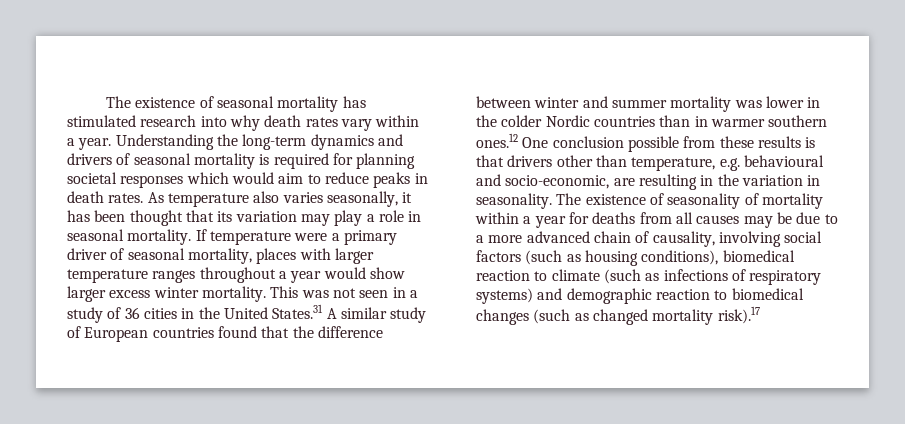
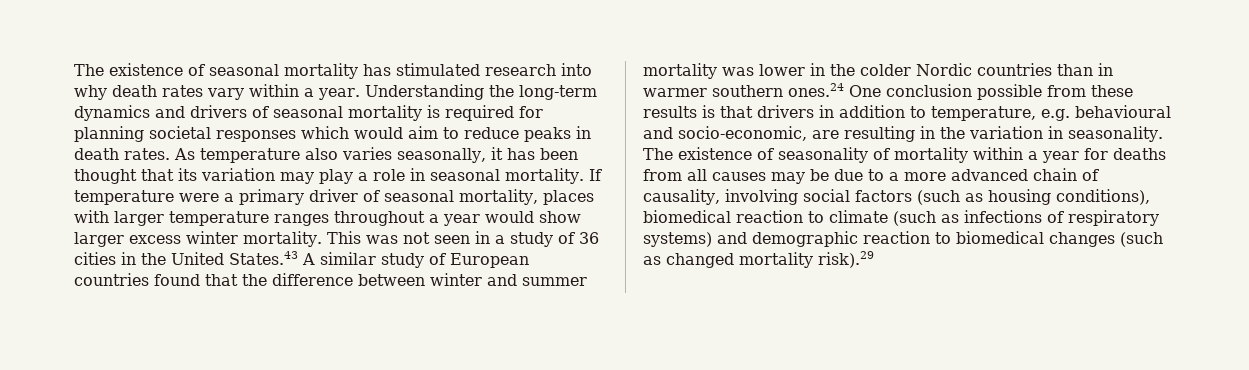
[272,304,324,319] States.31 -> [229,251,298,265] States.43
[476,133,518,148] ones.12 -> [788,83,844,97] ones.24
[556,155,627,167] other than -> [819,105,926,118] in addition to
[717,306,760,324] risk).17 -> [818,251,874,268] risk).29

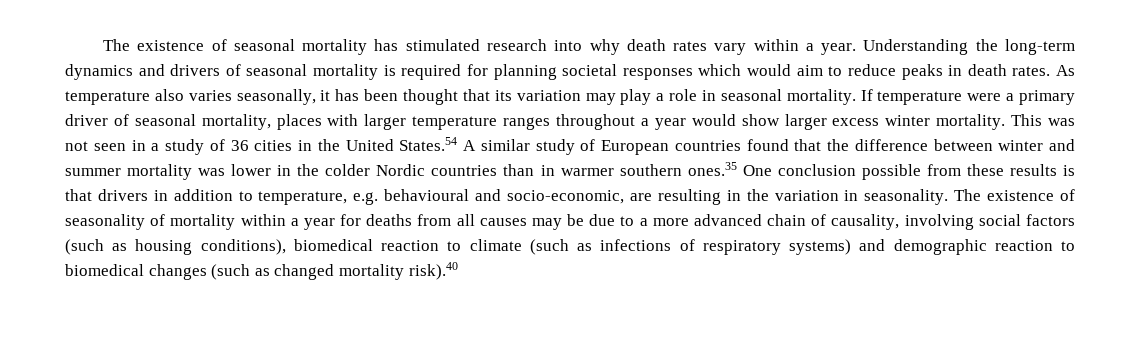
[229,251,298,265] States.43 -> [399,137,458,151] States.54
[788,83,844,97] ones.24 -> [687,162,737,176] ones.35
[818,251,874,268] risk).29 -> [408,262,458,280] risk).40

